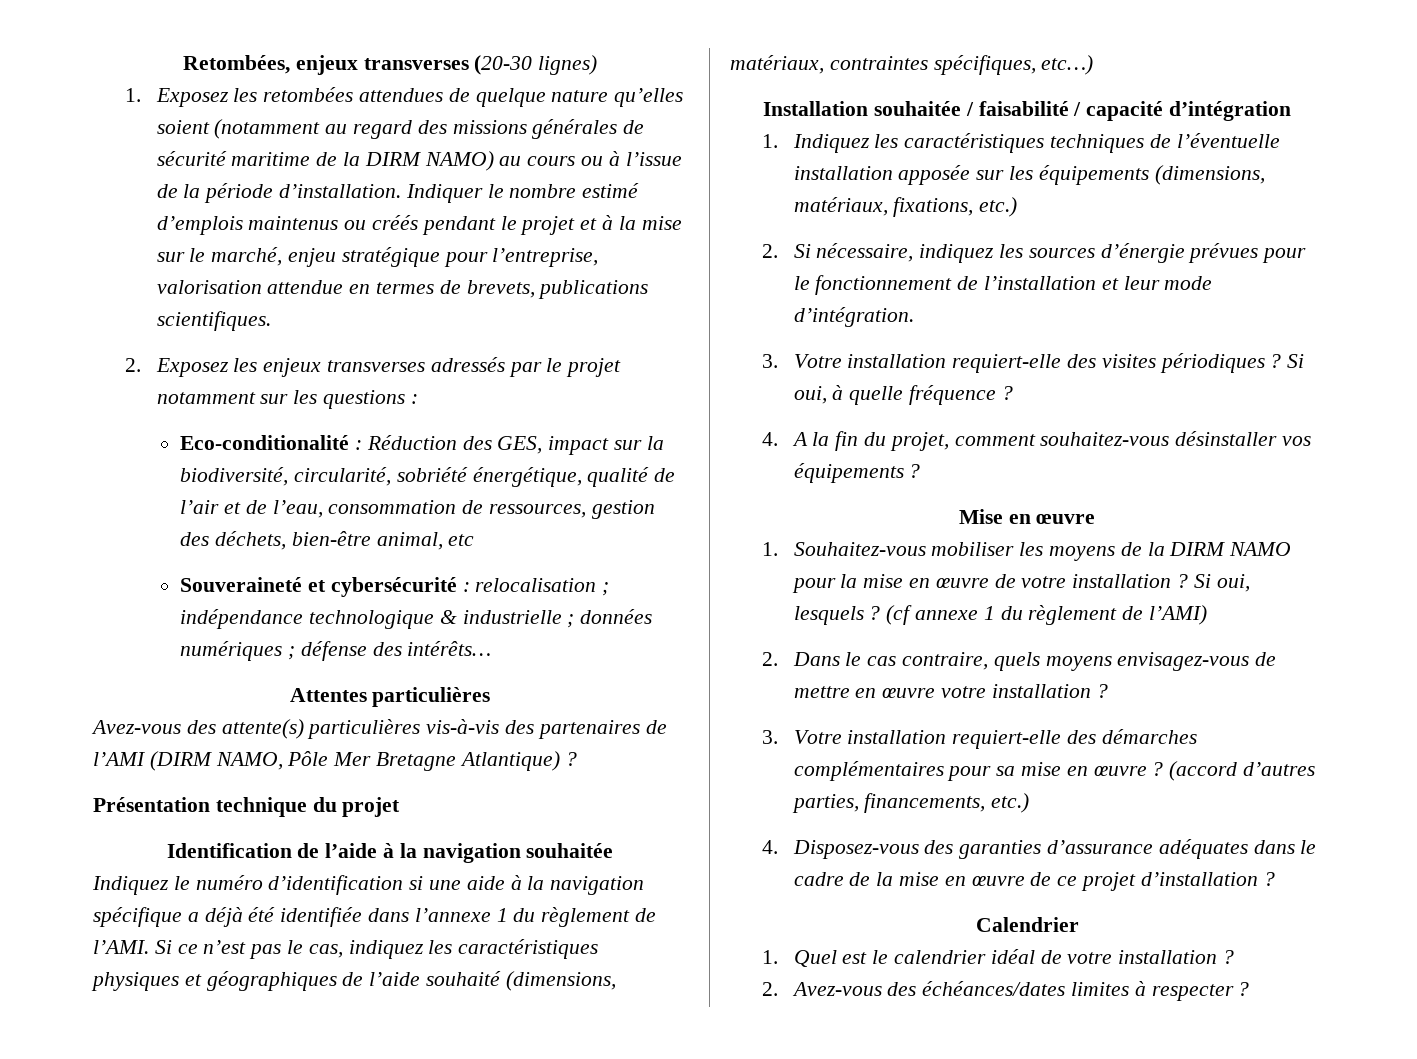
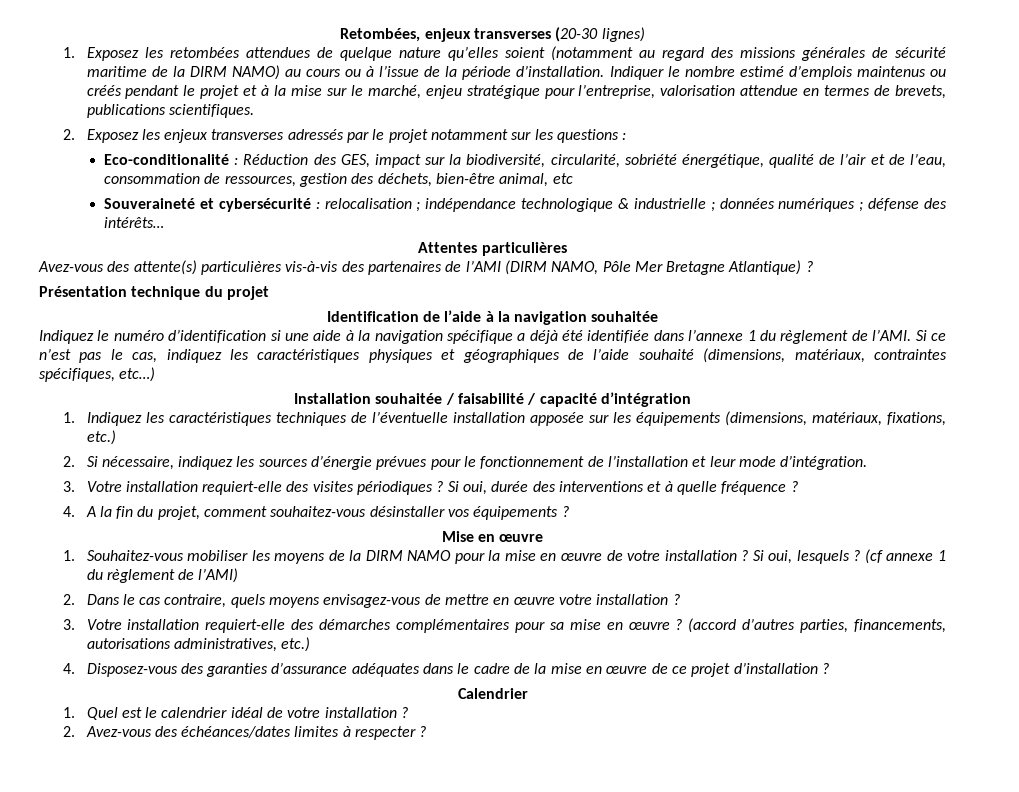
(827, 395) none -> [491,481,662,492] durée des interventions et
(986, 803) none -> [86,638,277,652] autorisations administratives,

